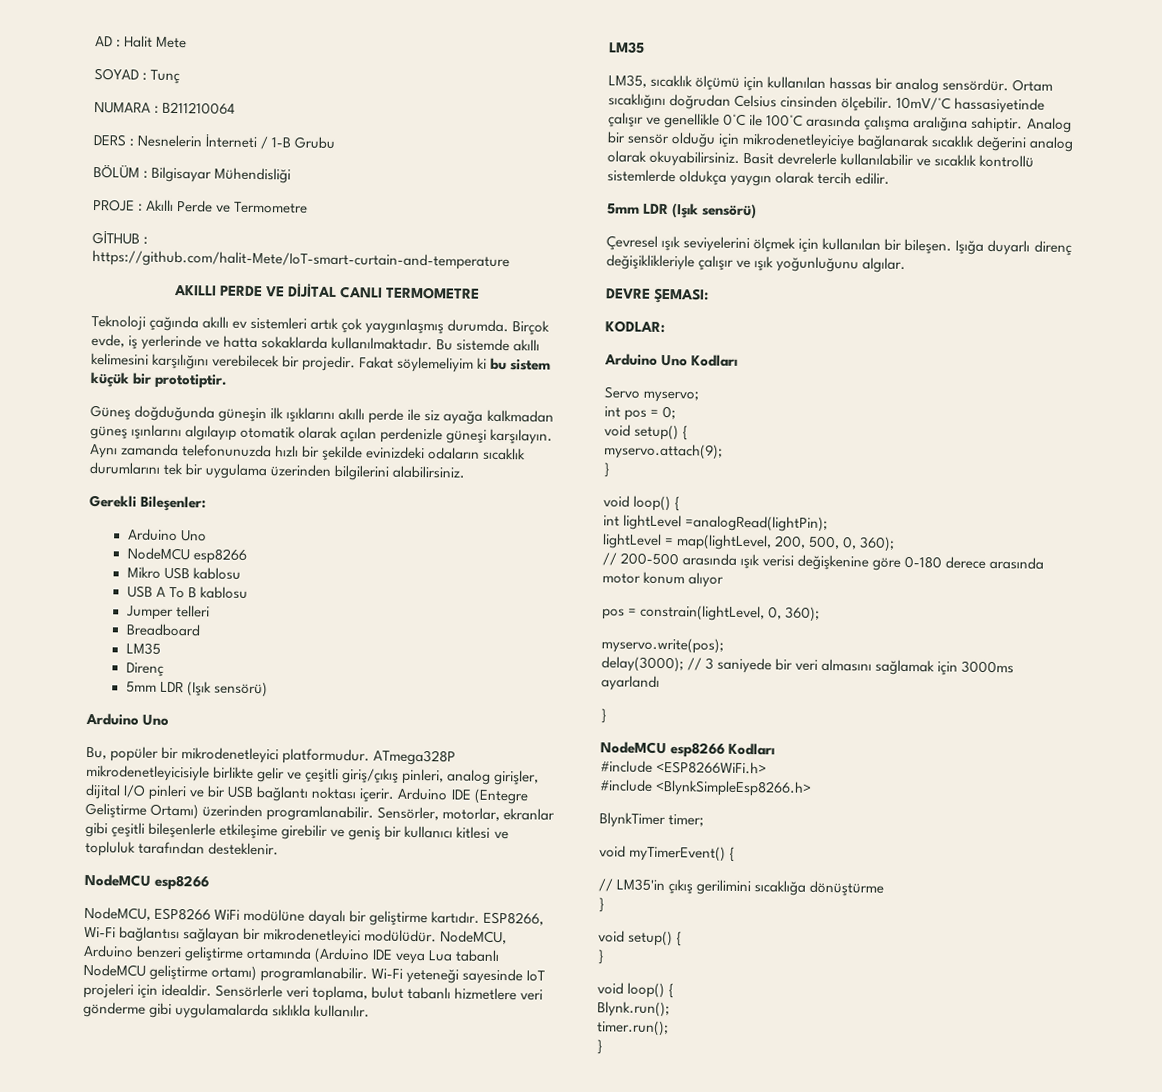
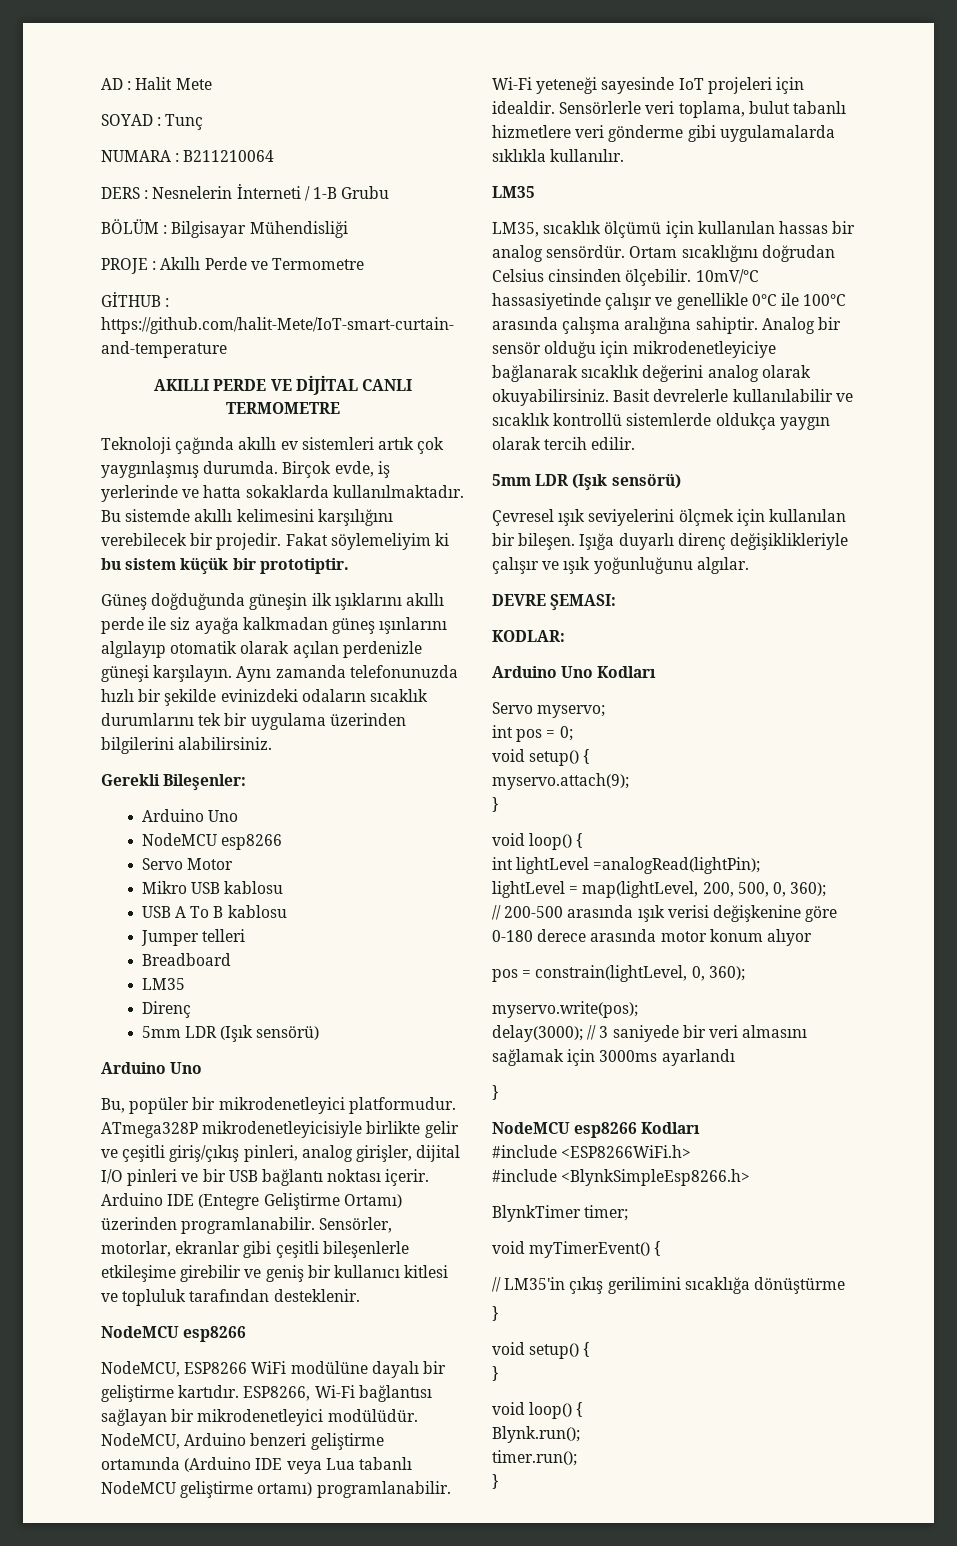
(247, 556) none -> [141,858,233,870] // Servo Motor

